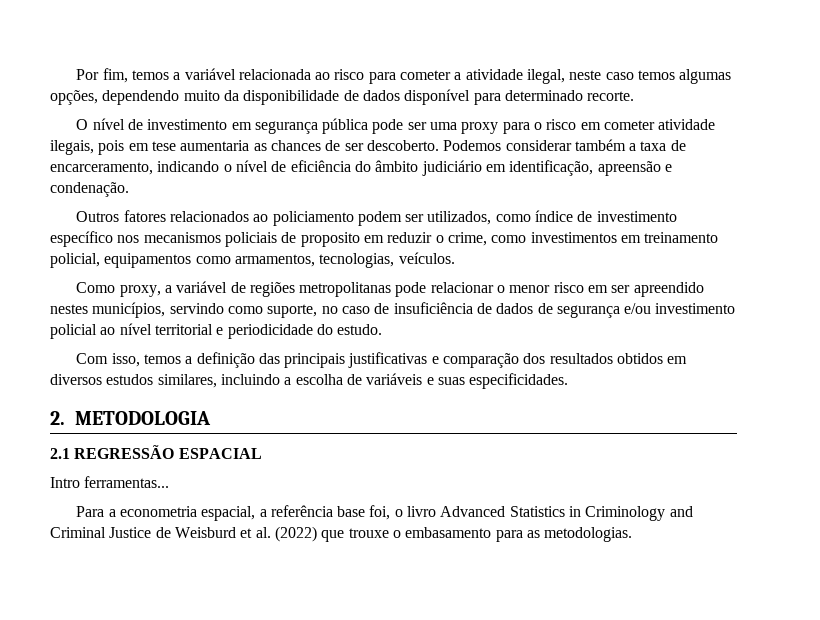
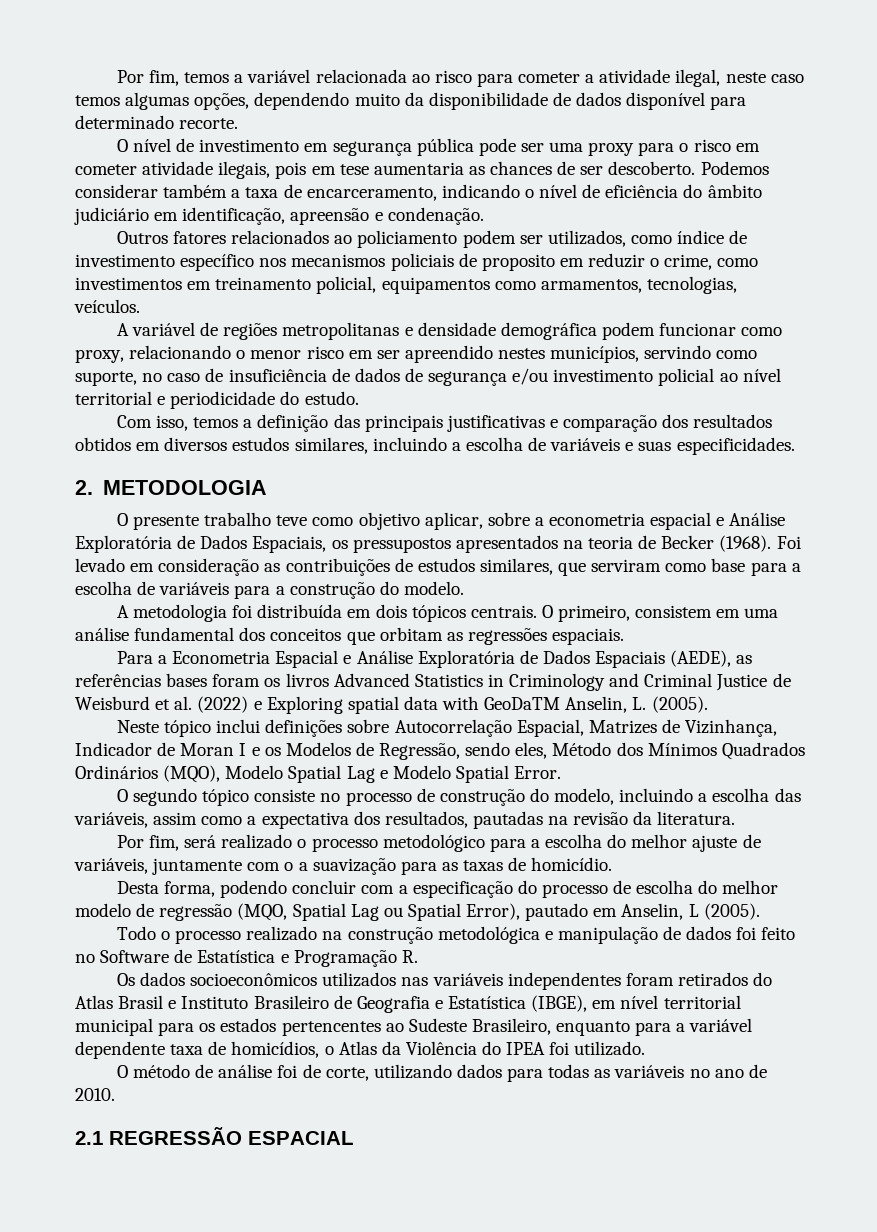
[76,282,172,297] Como proxy, a -> [116,323,129,336] A
[395,282,494,297] pode relacionar -> [404,322,783,340] [75,345,232,363] e densidade demográfica podem funcionar como proxy, relacionando
[50,445,262,459] [50,476,170,488] [76,505,437,521] 2.1 REGRESSÃO ESPACIAL // Intro ferramentas... // Para a econometria espacial, a referência base foi, o livro -> [116,512,786,530] [75,535,801,553] [75,558,801,576] [75,581,464,599] [116,604,779,622] [75,627,625,645] [116,650,753,668] [75,673,329,687] O presente trabalho teve como objetivo aplicar, sobre a econometria espacial e Análise Exploratória de Dados Espaciais, os pressupostos apresentados na teoria de Becker (1968). Foi levado em consideração as contribuições de estudos similares, que serviram como base para a escolha de variáveis para a construção do modelo. // A metodologia foi distribuída em dois tópicos centrais. O primeiro, consistem em uma análise fundamental dos conceitos que orbitam as regressões espaciais. // Para a Econometria Espacial e Análise Exploratória de Dados Espaciais (AEDE), as referências bases foram os livros
[321,527,633,542] que trouxe o embasamento para as metodologias. -> [253,696,708,714] [116,719,778,737] [75,742,805,760] [75,765,562,783] [116,788,801,806] [74,811,736,829] [116,834,761,852] [74,857,613,875] [116,880,779,898] [75,903,760,921] [116,926,796,944] [75,949,418,967] [116,972,773,990] [75,995,741,1013] [75,1018,753,1036] [75,1041,646,1059] [116,1064,767,1082] [75,1088,115,1101] [75,1127,354,1145] e Exploring spatial data with GeoDaTM Anselin, L. (2005). // Neste tópico inclui definições sobre Autocorrelação Espacial, Matrizes de Vizinhança, Indicador de Moran I e os Modelos de Regressão, sendo eles, Método dos Mínimos Quadrados Ordinários (MQO), Modelo Spatial Lag e Modelo Spatial Error. // O segundo tópico consiste no processo de construção do modelo, incluindo a escolha das variáveis, assim como a expectativa dos resultados, pautadas na revisão da literatura. // Por fim, será realizado o processo metodológico para a escolha do melhor ajuste de variáveis, juntamente com o a suavização para as taxas de homicídio. // Desta forma, podendo concluir com a especificação do processo de escolha do melhor modelo de regressão (MQO, Spatial Lag ou Spatial Error), pautado em Anselin, L (2005). // Todo o processo realizado na construção metodológica e manipulação de dados foi feito no Software de Estatística e Programação R. // Os dados socioeconômicos utilizados nas variáveis independentes foram retirados do Atlas Brasil e Instituto Brasileiro de Geografia e Estatística (IBGE), em nível territorial municipal para os estados pertencentes ao Sudeste Brasileiro, enquanto para a variável dependente taxa de homicídios, o Atlas da Violência do IPEA foi utilizado. // O método de análise foi de corte, utilizando dados para todas as variáveis no ano de 2010. // 2.1 REGRESSÃO ESPACIAL

